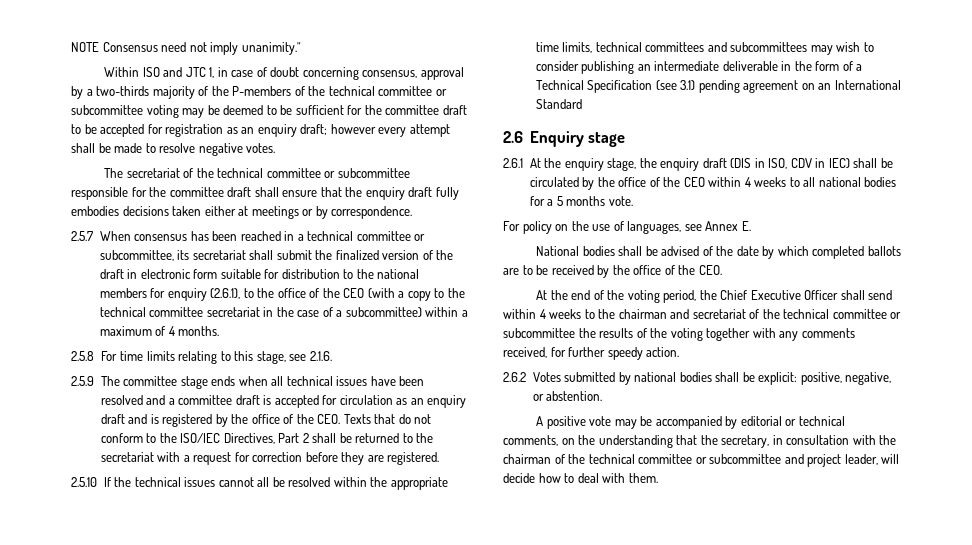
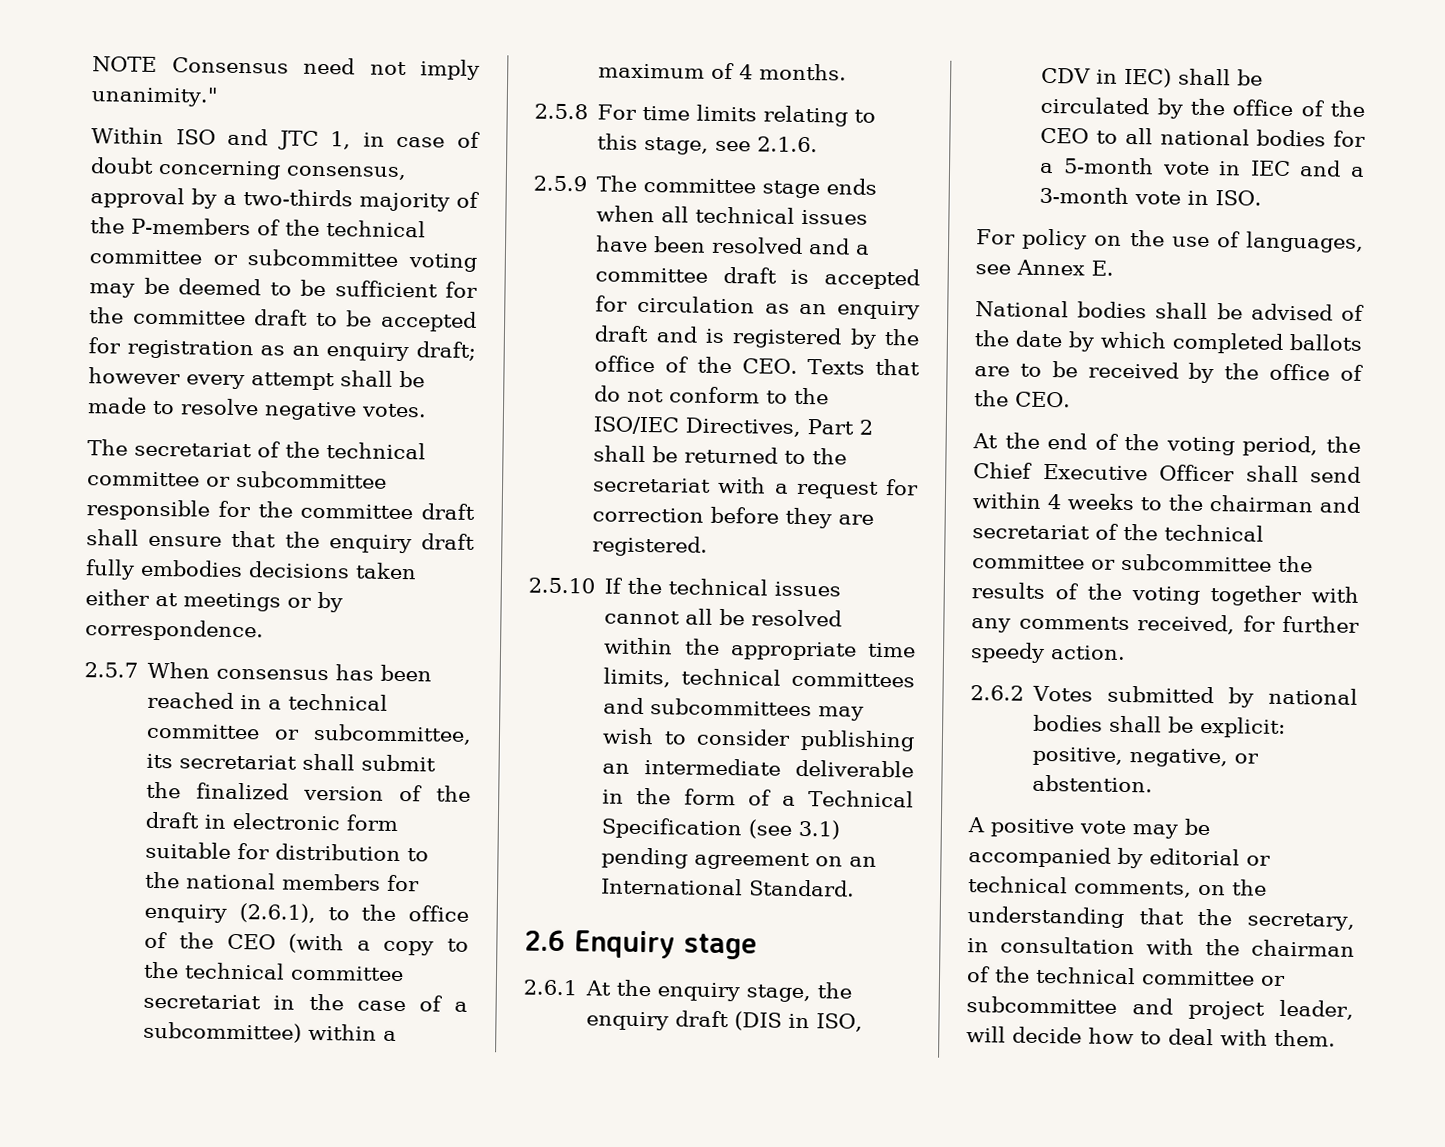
[535,99,582,109] Standard -> [749,879,856,897] Standard.
[708,177,787,187] within 4 weeks -> (1090, 135) none
[556,196,633,206] 5 months vote. -> [1062,157,1365,177] [1039,186,1263,206] 5-month vote in IEC and a 3-month vote in ISO.

